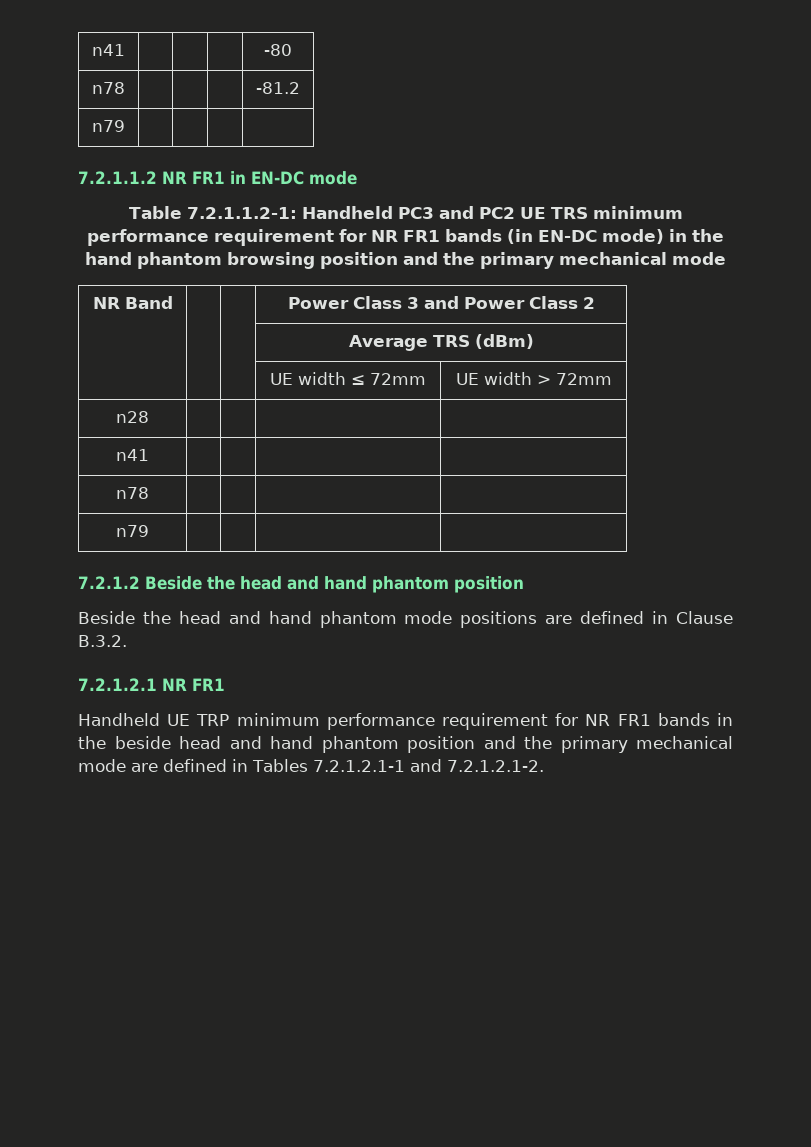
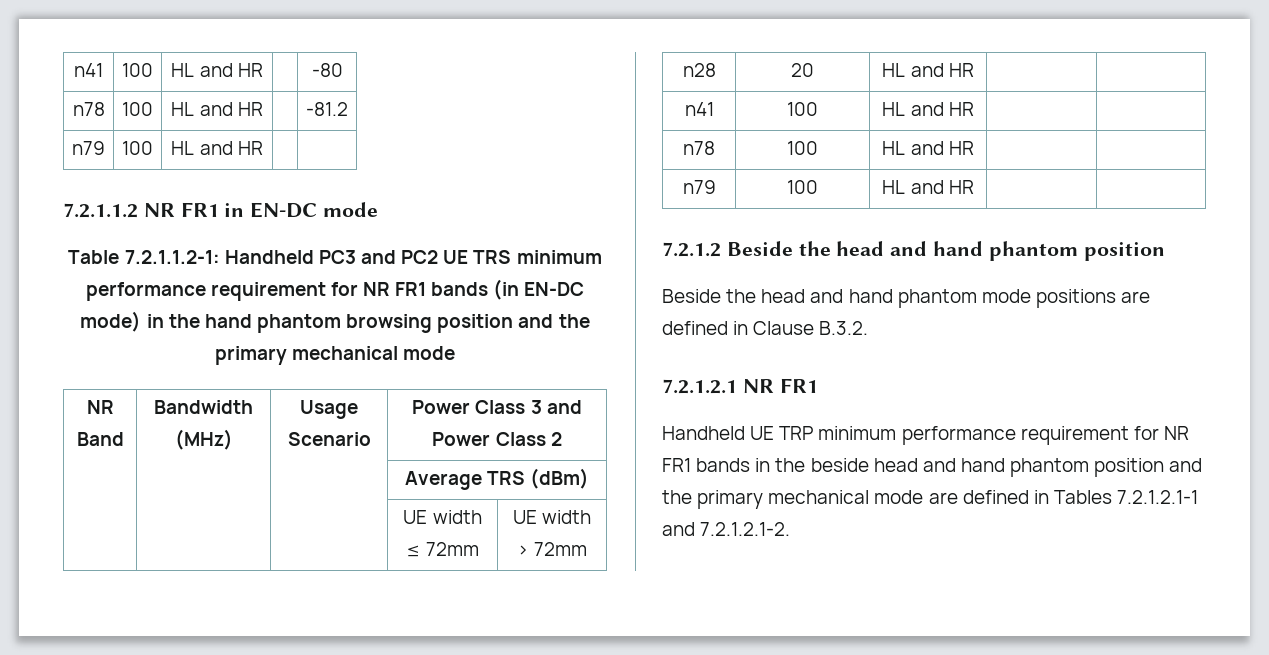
[92,44,125,56] [264,44,292,56] [92,82,125,94] [256,82,300,94] [92,120,125,132] n41 | | | | -80 // n78 | | | | -81.2 // n79 | | -> [74,63,103,77] [122,63,153,77] [171,63,263,77] [311,63,343,77] [72,102,105,116] [122,102,153,116] [171,102,263,116] [306,102,348,116] [72,141,105,155] [122,141,153,155] [171,141,263,155] n41 | 100 | HL and HR | | -80 // n78 | 100 | HL and HR | | -81.2 // n79 | 100 | HL and HR
(173, 302) | -> [154,400,253,414] [174,429,233,450] [300,400,358,419] [287,432,371,446] Bandwidth (MHz) | Usage Scenario
[116,449,149,461] [116,487,149,499] [116,525,149,537] | | | // n41 | | | | // n78 | | | | // n79 | | -> [791,63,814,77] [882,63,974,77] [684,102,714,116] [787,102,818,116] [882,102,974,116] [683,141,715,155] [787,141,818,155] [882,141,974,155] [682,180,716,194] [787,180,818,194] [882,180,974,194] 20 | HL and HR | | // n41 | 100 | HL and HR | | // n78 | 100 | HL and HR | | // n79 | 100 | HL and HR

